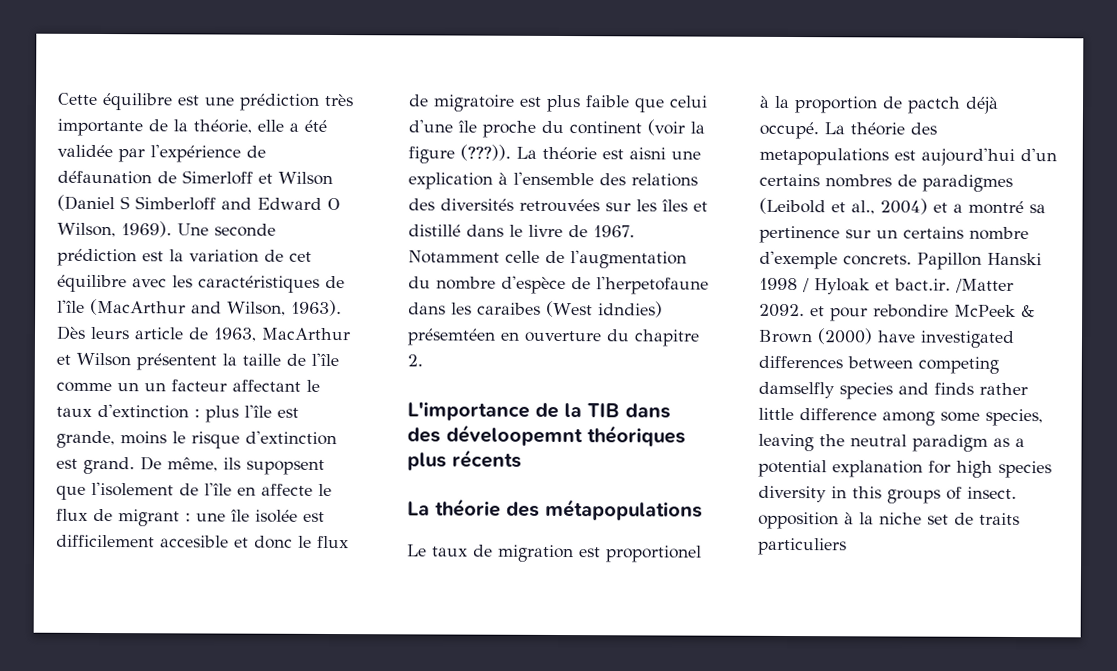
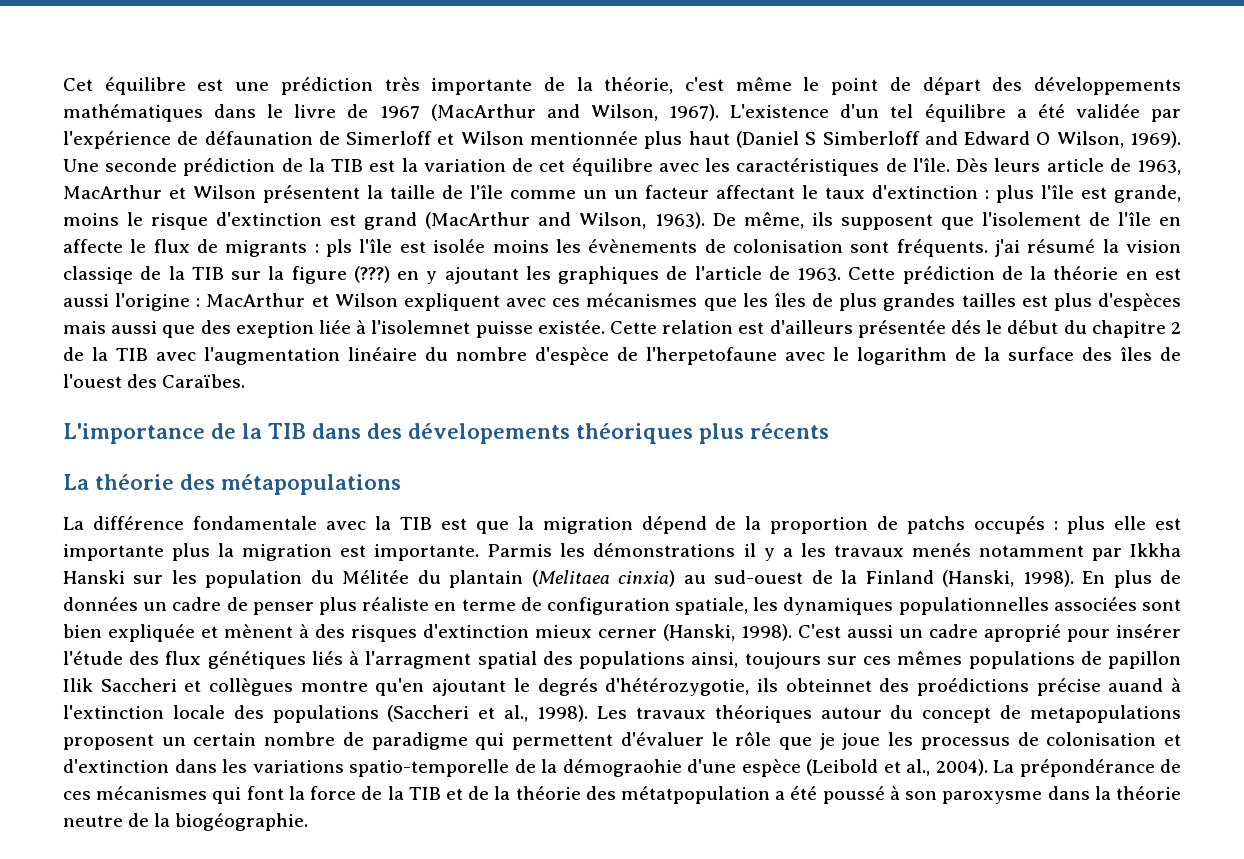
[58,92,98,105] Cette -> [63,78,93,91] Cet
[257,119,284,132] elle -> [685,77,1182,95] [63,104,1006,122] c'est même le point de départ des développements mathématiques dans le livre de 1967 (MacArthur and Wilson, 1967). L'existence d'un tel équilibre
(333, 178) none -> [530,131,730,149] mentionnée plus haut
(137, 257) none -> [281,158,364,172] de la TIB
[57,298,342,317] l'île (MacArthur and Wilson, 1963). -> [912,158,950,172] l'île.
[83,456,135,475] grand. -> [364,212,705,230] grand (MacArthur and Wilson, 1963).
[246,459,325,475] supopsent -> [840,214,933,230] supposent
[118,509,325,527] [56,534,349,549] [408,94,708,113] [408,119,705,138] [408,144,701,164] [408,171,698,190] [408,198,708,213] [408,224,635,238] [408,250,687,269] migrant : une île isolée est difficilement accesible et donc le flux de migratoire est plus faible que celui d'une île proche du continent (voir la figure (???)). La théorie est aisni une explication à l'ensemble des relations des diversités retrouvées sur les îles et distillé dans le livre de 1967. Notamment celle de l'augmentation -> [225,239,1181,257] [63,266,1181,284] [63,293,1181,311] [63,320,1182,338] [63,347,417,365] migrants : pls l'île est isolée moins les évènements de colonisation sont fréquents. j'ai résumé la vision classiqe de la TIB sur la figure (???) en y ajoutant les graphiques de l'article de 1963. Cette prédiction de la théorie en est aussi l'origine : MacArthur et Wilson expliquent avec ces mécanismes que les îles de plus grandes tailles est plus d'espèces mais aussi que des exeption liée à l'isolemnet puisse existée. Cette relation est d'ailleurs présentée dés le début du chapitre 2 de la TIB avec l'augmentation linéaire
[408,300,663,318] [407,328,700,347] [407,354,423,367] dans les caraibes (West idndies) présemtéen en ouverture du chapitre 2. -> [785,347,1181,365] [63,374,246,388] avec le logarithm de la surface des îles de l'ouest des Caraïbes.
[446,424,583,447] déveloopemnt -> [407,423,570,444] dévelopements
[407,544,702,563] [759,95,999,114] [759,121,937,140] [759,147,1057,166] [759,173,1013,192] [759,197,1046,215] [759,225,1029,244] [759,250,1042,270] [759,277,1014,295] [759,303,1035,322] [758,328,1015,348] [758,355,999,374] [758,381,1028,400] [758,407,1043,427] [758,433,1025,452] [758,459,1052,479] [758,485,1017,504] [758,511,1020,530] [758,537,847,556] Le taux de migration est proportionel à la proportion de pactch déjà occupé. La théorie des metapopulations est aujourd'hui d'un certains nombres de paradigmes (Leibold et al., 2004) et a montré sa pertinence sur un certains nombre d'exemple concrets. Papillon Hanski 1998 / Hyloak et bact.ir. /Matter 2092. et pour rebondire McPeek & Brown (2000) have investigated differences between competing damselfly species and finds rather little difference among some species, leaving the neutral paradigm as a potential explanation for high species diversity in this groups of insect. opposition à la niche set de traits particuliers -> [63,516,1182,534] [63,543,1181,561] [63,570,1181,588] [63,597,1181,615] [63,624,1181,642] [63,651,1182,669] [63,678,1181,696] [63,705,1181,723] [63,732,1181,750] [63,759,1181,777] [63,786,1181,804] [63,813,309,831] La différence fondamentale avec la TIB est que la migration dépend de la proportion de patchs occupés : plus elle est importante plus la migration est importante. Parmis les démonstrations il y a les travaux menés notamment par Ikkha Hanski sur les population du Mélitée du plantain (Melitaea cinxia) au sud-ouest de la Finland (Hanski, 1998). En plus de données un cadre de penser plus réaliste en terme de configuration spatiale, les dynamiques populationnelles associées sont bien expliquée et mènent à des risques d'extinction mieux cerner (Hanski, 1998). C'est aussi un cadre aproprié pour insérer l'étude des flux génétiques liés à l'arragment spatial des populations ainsi, toujours sur ces mêmes populations de papillon Ilik Saccheri et collègues montre qu'en ajoutant le degrés d'hétérozygotie, ils obteinnet des proédictions précise auand à l'extinction locale des populations (Saccheri et al., 1998). Les travaux théoriques autour du concept de metapopulations proposent un certain nombre de paradigme qui permettent d'évaluer le rôle que je joue les processus de colonisation et d'extinction dans les variations spatio-temporelle de la démograohie d'une espèce (Leibold et al., 2004). La prépondérance de ces mécanismes qui font la force de la TIB et de la théorie des métatpopulation a été poussé à son paroxysme dans la théorie neutre de la biogéographie.

